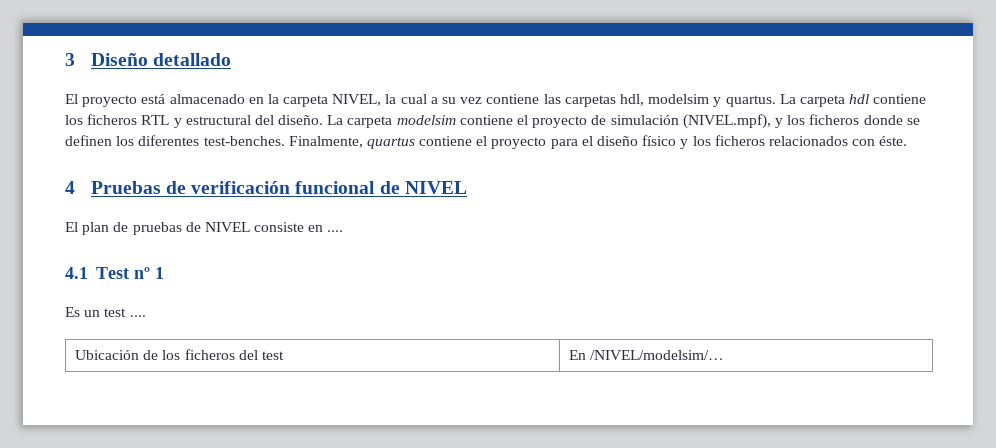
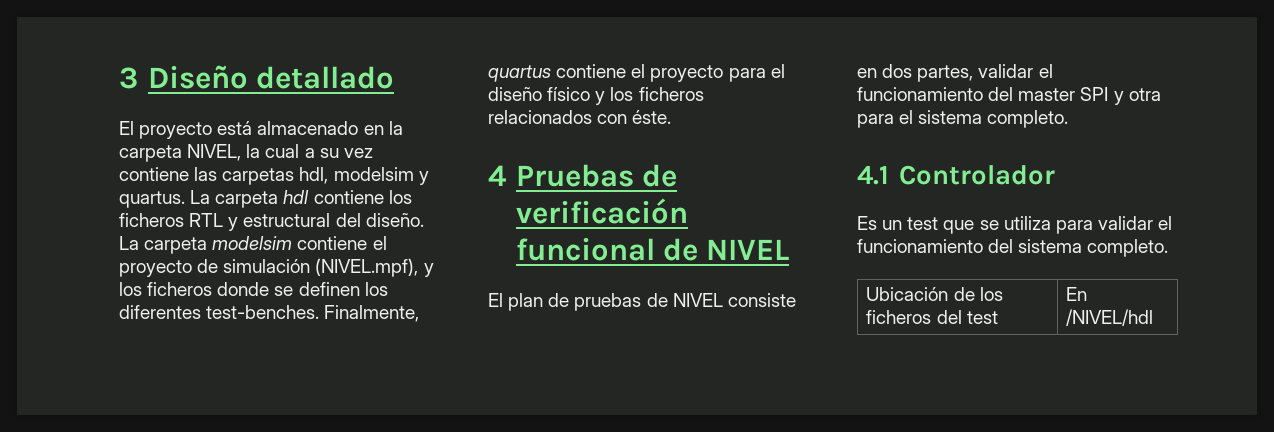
[327,230,344,232] [65,267,164,279] [65,307,146,317] .... // 4.1 Test nº 1 // Es un test .... -> [882,64,1053,82] [857,87,1161,105] [857,110,1069,128] [857,165,1055,185] [857,216,1173,234] [857,239,1169,257] dos partes, validar el funcionamiento del master SPI y otra para el sistema completo. // 4.1 Controlador // Es un test que se utiliza para validar el funcionamiento del sistema completo.
[590,350,725,360] /NIVEL/modelsim/… -> [1066,309,1154,326] /NIVEL/hdl

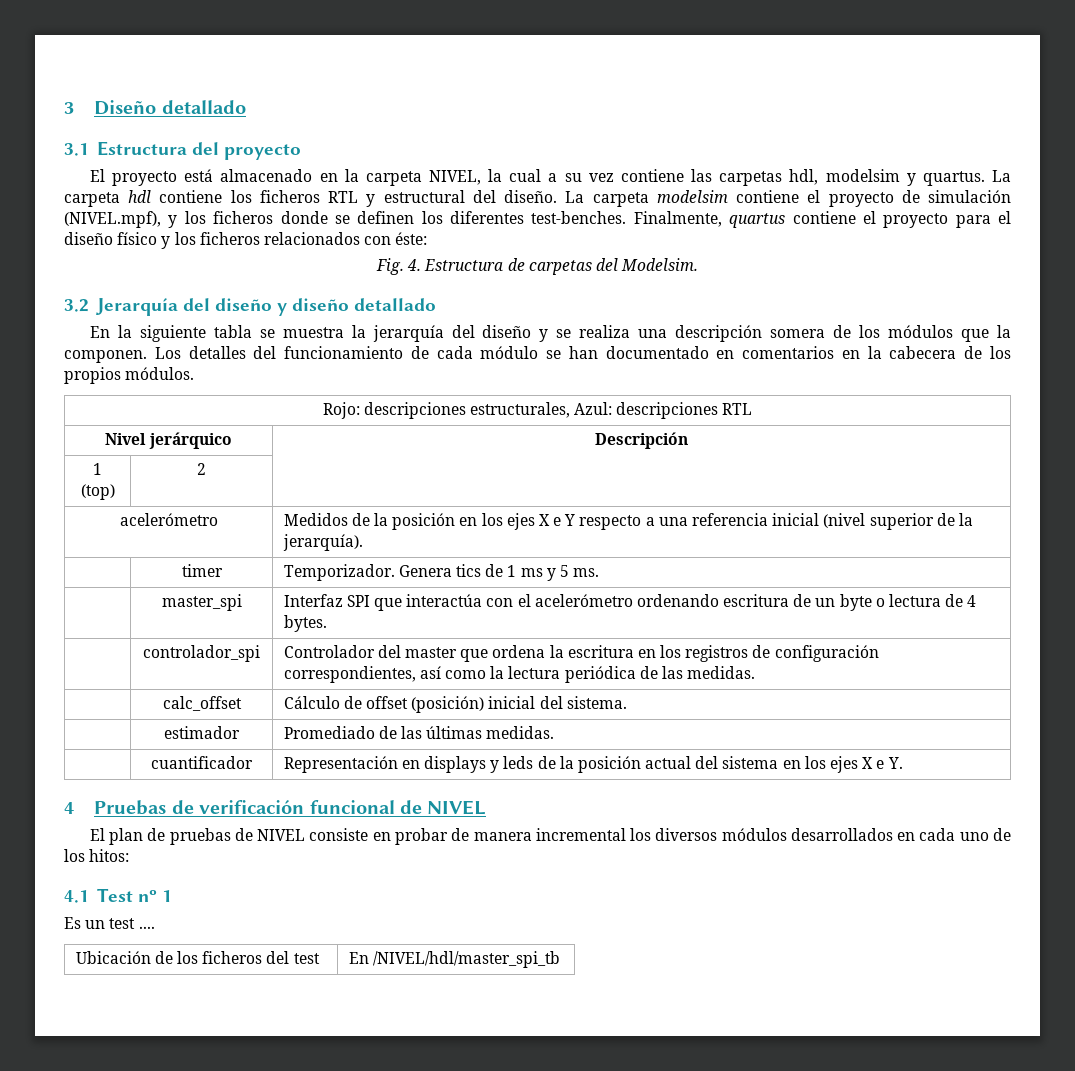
(394, 77) none -> [64,141,302,160] // 3.1 Estructura del proyecto
[632,110,672,124] éste. -> [395,232,428,245] [375,258,699,275] [64,298,437,316] [89,325,1011,342] [64,346,1011,363] [64,367,195,384] [322,402,753,419] [105,432,232,449] [595,432,688,449] [93,463,102,475] [80,484,115,500] [197,463,206,475] [119,513,218,526] [283,513,973,530] [282,534,363,551] [181,564,223,577] [283,564,600,581] [161,594,242,611] [283,594,977,611] [283,615,327,632] [143,645,260,662] [283,645,879,662] [283,666,756,683] [162,696,242,711] [283,696,627,713] [164,726,240,739] [283,726,555,739] [151,756,253,769] [283,756,903,773] éste: // Fig. 4. Estructura de carpetas del Modelsim. // 3.2 Jerarquía del diseño y diseño detallado // En la siguiente tabla se muestra la jerarquía del diseño y se realiza una descripción somera de los módulos que la componen. Los detalles del funcionamiento de cada módulo se han documentado en comentarios en la cabecera de los propios módulos. // Rojo: descripciones estructurales, Azul: descripciones RTL // Nivel jerárquico | Descripción // 1 (top) | 2 | // acelerómetro | Medidos de la posición en los ejes X e Y respecto a una referencia inicial (nivel superior de la jerarquía). // | timer | Temporizador. Genera tics de 1 ms y 5 ms. // | master_spi | Interfaz SPI que interactúa con el acelerómetro ordenando escritura de un byte o lectura de 4 bytes. // | controlador_spi | Controlador del master que ordena la escritura en los registros de configuración correspondientes, así como la lectura periódica de las medidas. // | calc_offset | Cálculo de offset (posición) inicial del sistema. // | estimador | Promediado de las últimas medidas. // | cuantificador | Representación en displays y leds de la posición actual del sistema en los ejes X e Y.
[882,64,1053,82] [857,87,1161,105] [857,110,1069,128] [857,165,1055,185] [857,216,1173,234] [857,239,1169,257] dos partes, validar el funcionamiento del master SPI y otra para el sistema completo. // 4.1 Controlador // Es un test que se utiliza para validar el funcionamiento del sistema completo. -> [395,828,1011,845] [64,849,130,862] [64,888,173,903] [64,917,155,929] probar de manera incremental los diversos módulos desarrollados en cada uno de los hitos: // 4.1 Test nº 1 // Es un test ....
[1066,309,1154,326] /NIVEL/hdl -> [372,951,560,968] /NIVEL/hdl/master_spi_tb

